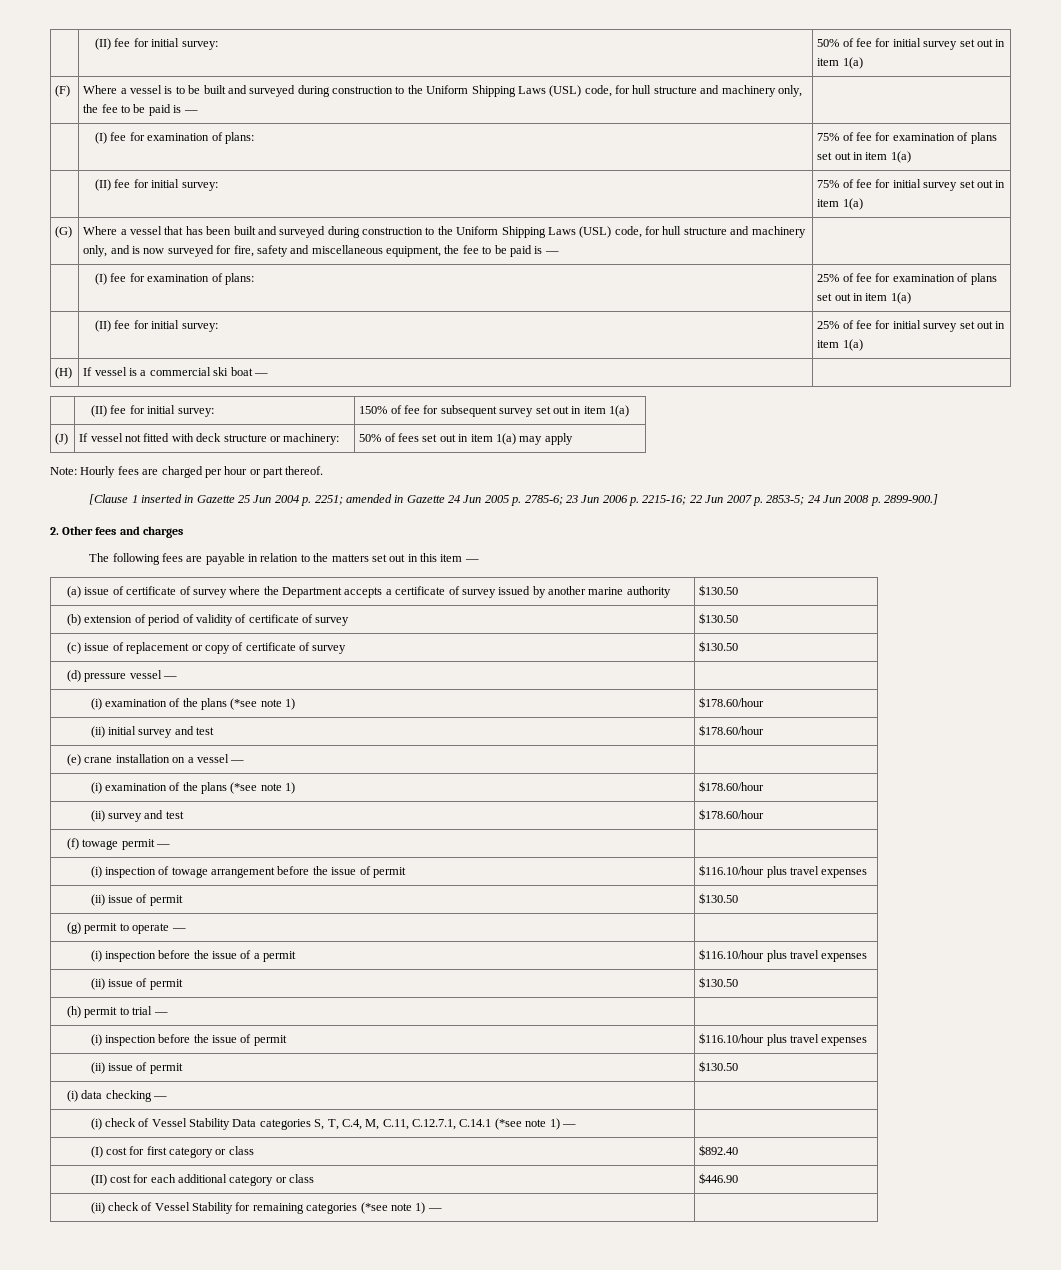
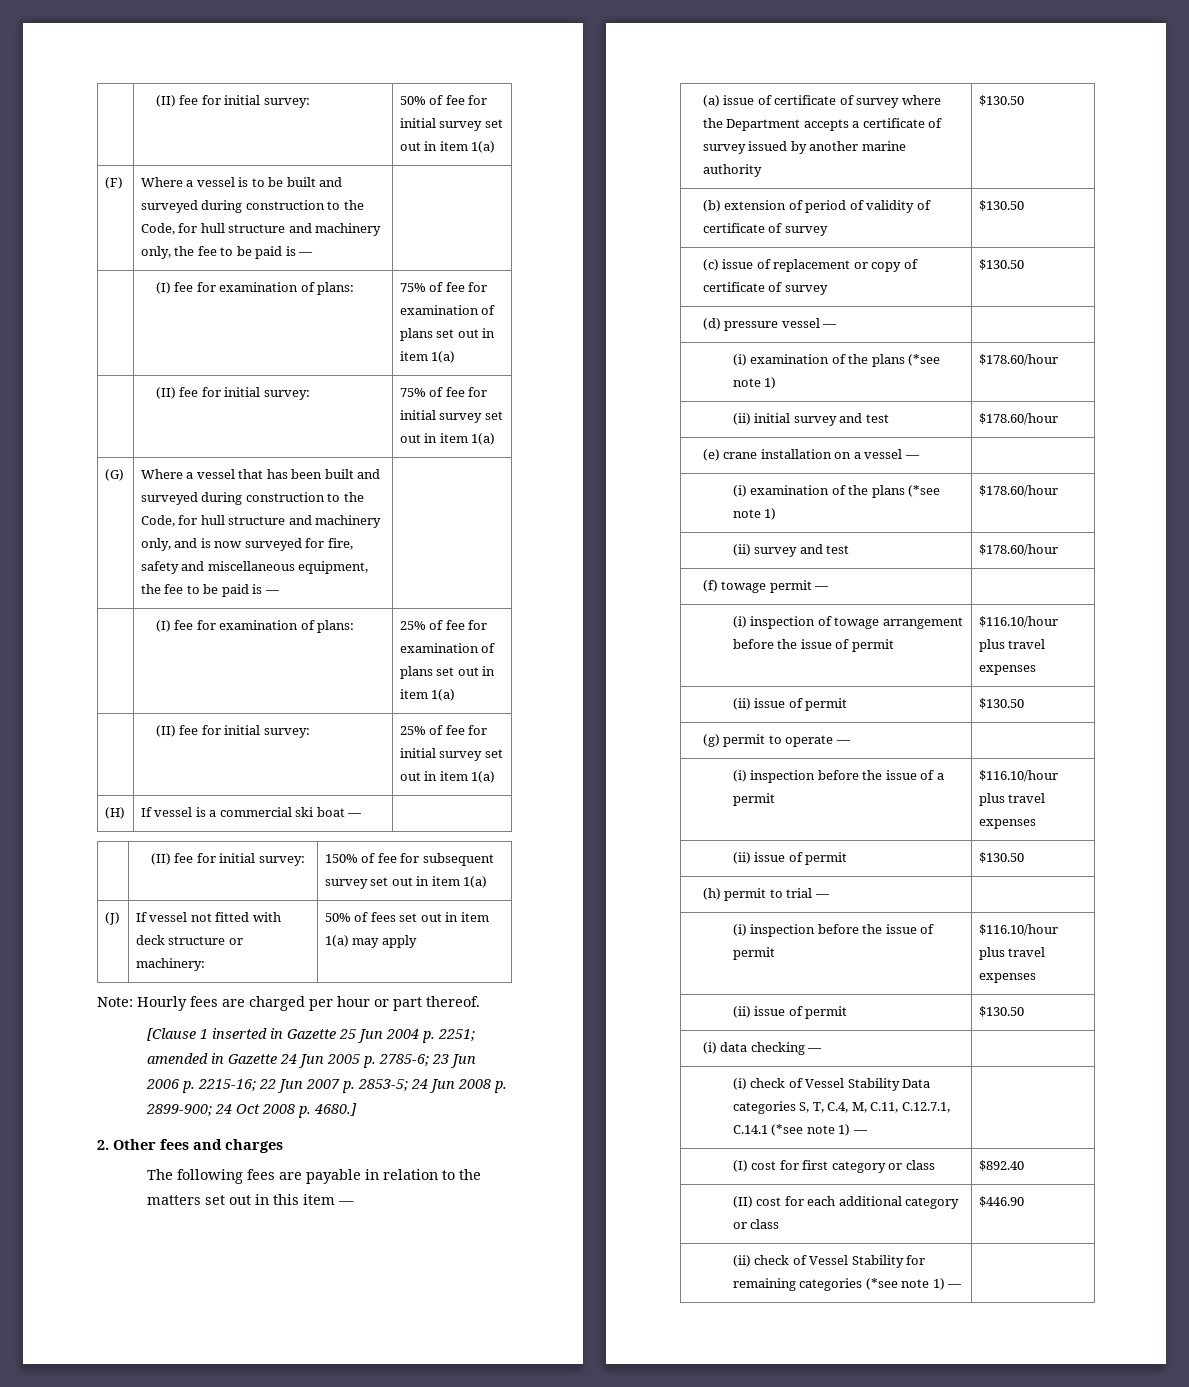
[426,85,612,97] Uniform Shipping Laws (USL) code, -> [140,223,175,235] Code,
[456,226,642,238] Uniform Shipping Laws (USL) code, -> [140,515,175,527] Code,
[884,494,939,505] 2899-900.] -> [146,1103,358,1118] 2899-900; 24 Oct 2008 p. 4680.]

